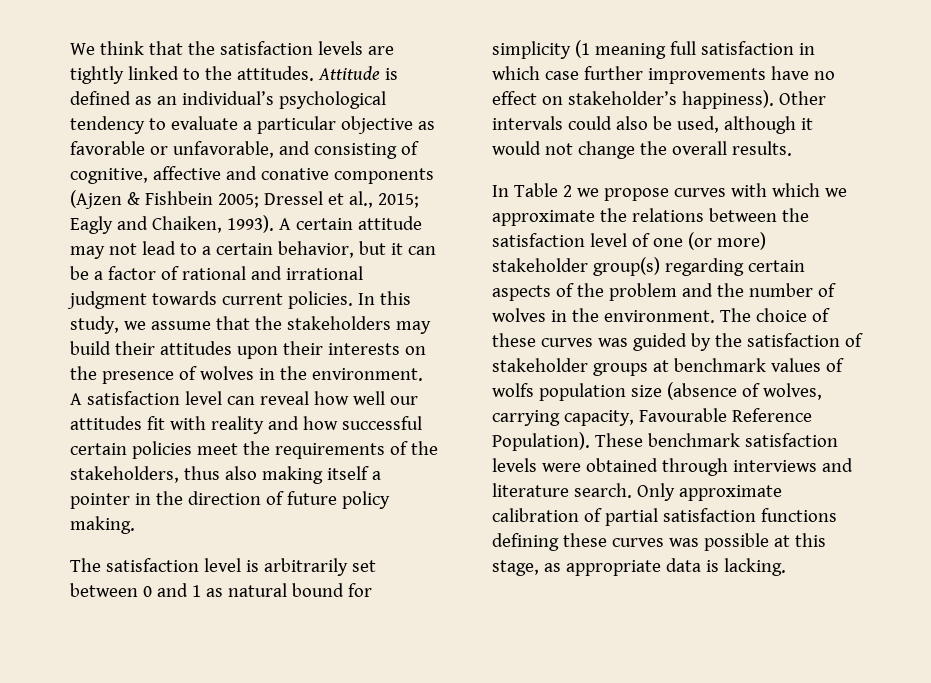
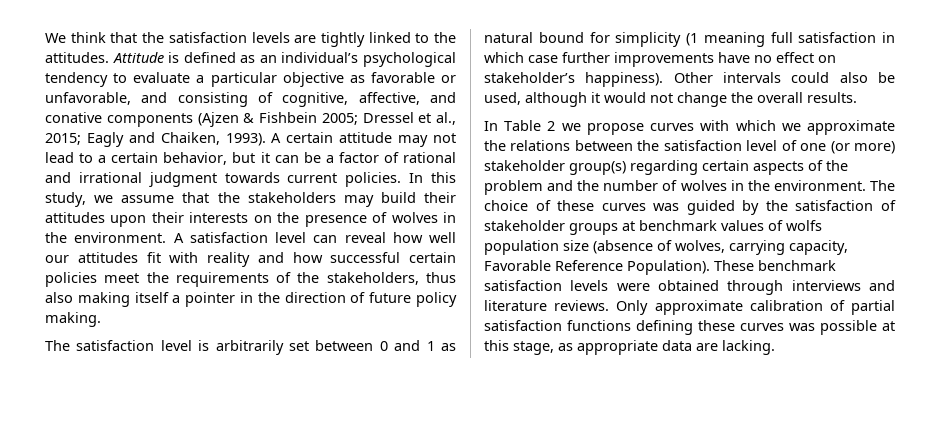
[152,166,221,180] affective -> [358,92,420,105] affective,
[638,408,727,422] Favourable -> [484,260,551,271] Favorable
[573,483,632,498] search. -> [554,300,610,311] reviews.
[705,560,719,572] is -> [696,343,718,351] are

